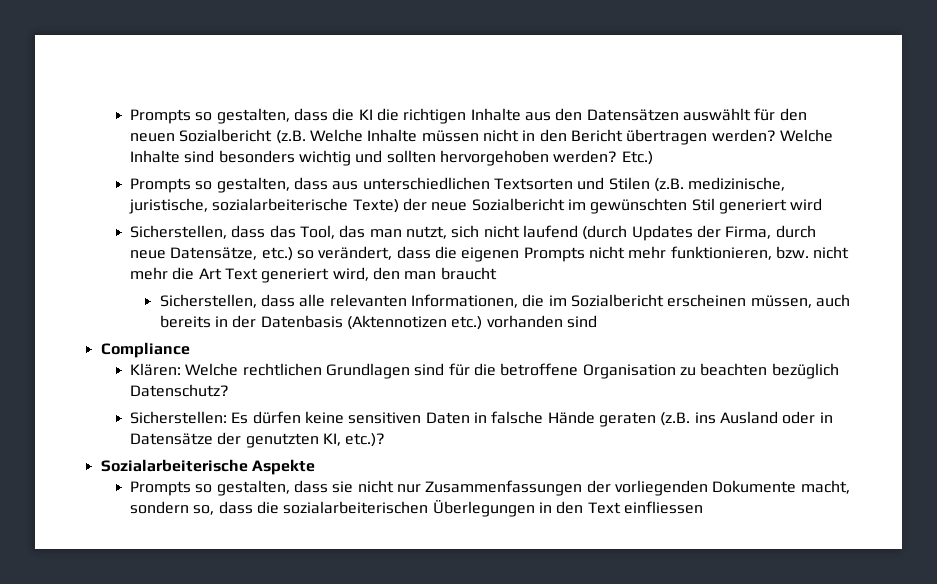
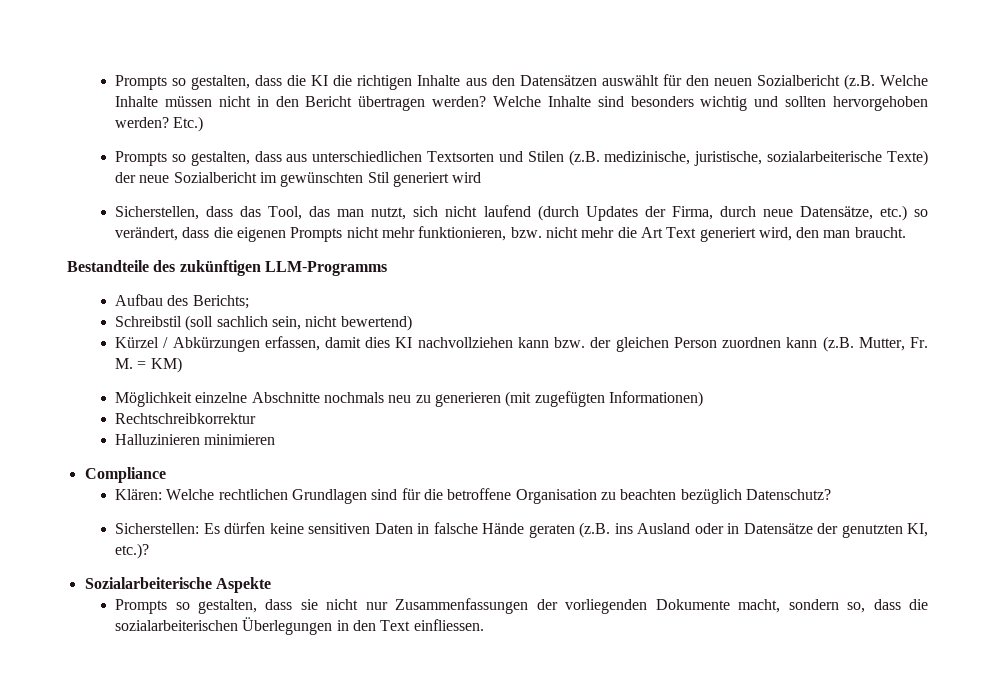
[440,267,497,280] [159,294,850,308] [159,315,597,330] braucht // Sicherstellen, dass alle relevanten Informationen, die im Sozialbericht erscheinen müssen, auch bereits in der Datenbasis (Aktennotizen etc.) vorhanden sind -> [854,227,906,238] [67,260,387,276] [115,294,249,309] [115,315,412,331] [115,336,929,352] [115,357,182,373] [115,391,703,407] [115,413,257,424] [115,434,276,445] braucht. // Bestandteile des zukünftigen LLM-Programms // Aufbau des Berichts; // Schreibstil (soll sachlich sein, nicht bewertend) // Kürzel / Abkürzungen erfassen, damit dies KI nachvollziehen kann bzw. der gleichen Person zuordnen kann (z.B. Mutter, Fr. M. = KM) // Möglichkeit einzelne Abschnitte nochmals neu zu generieren (mit zugefügten Informationen) // Rechtschreibkorrektur // Halluzinieren minimieren
[624,501,704,514] einfliessen -> [413,619,484,631] einfliessen.

